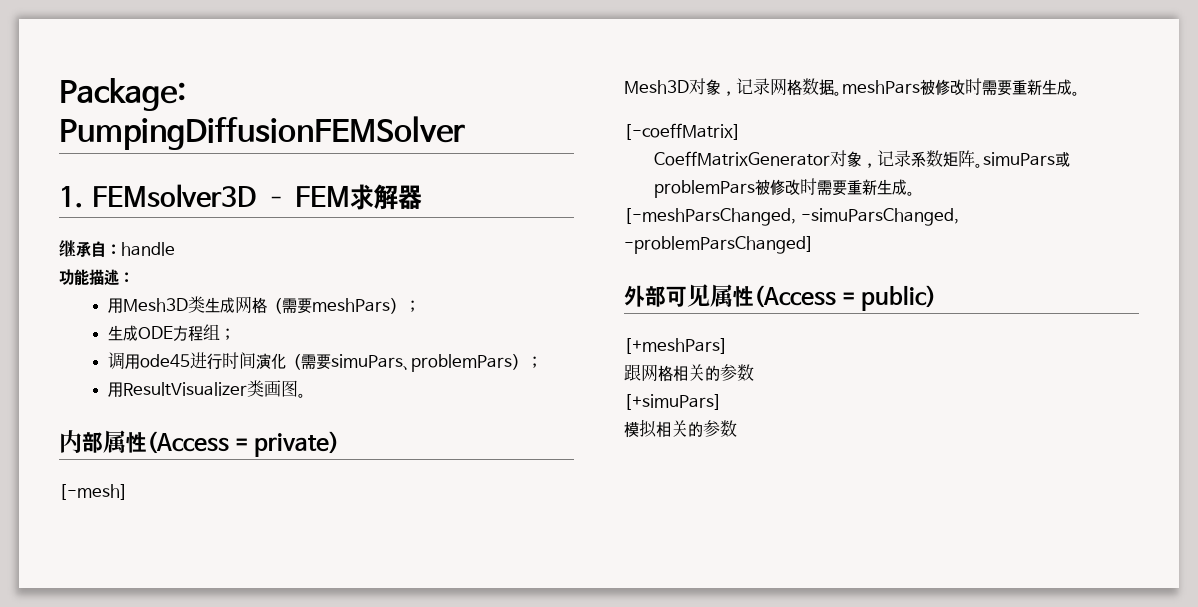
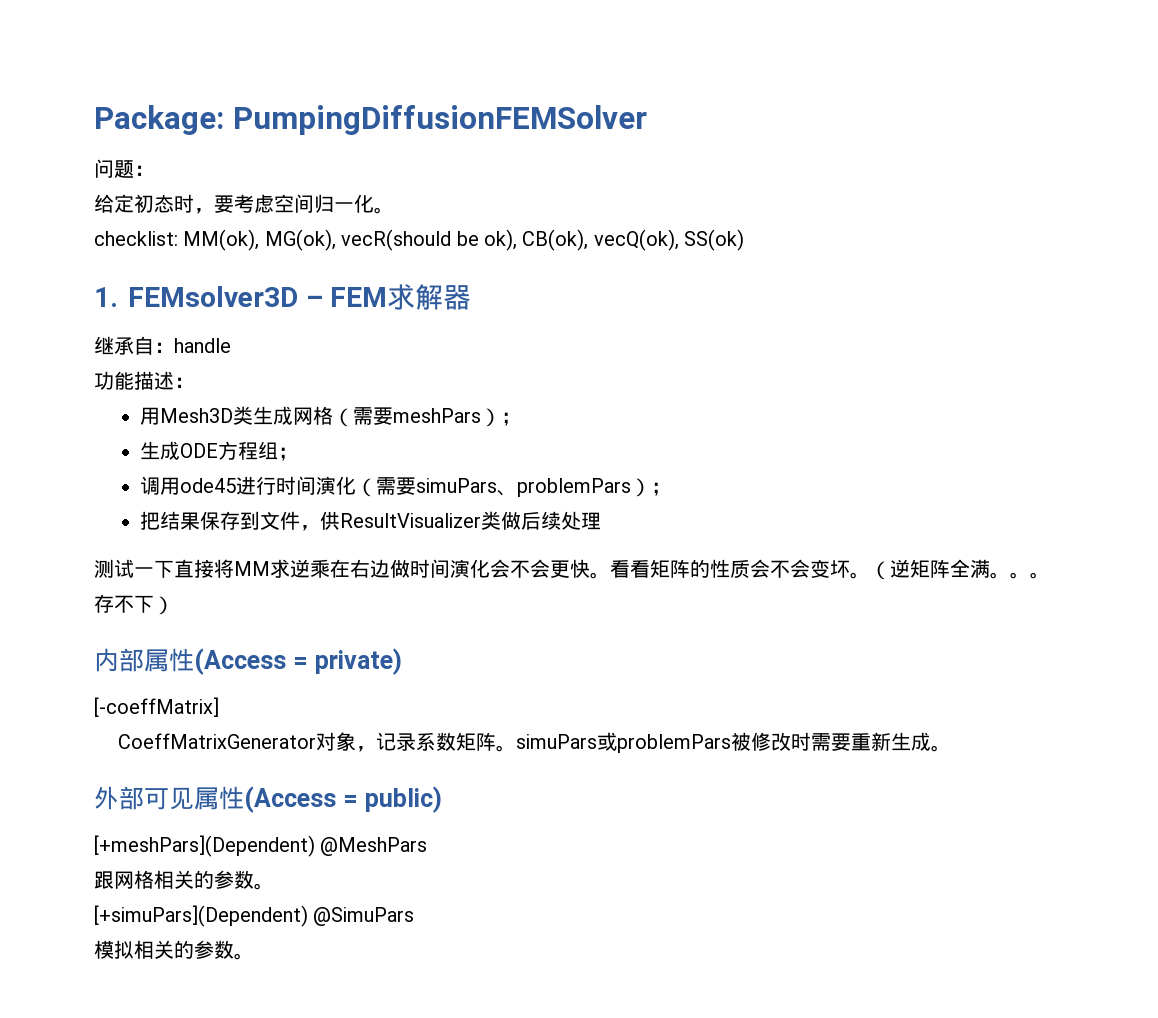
(465, 133) none -> [94,159,154,178] [94,194,394,214] [94,229,745,251] // 问题： // 给定初态时，要考虑空间归一化。 // checklist: MM(ok), MG(ok), vecR(should be ok), CB(ok), vecQ(ok), SS(ok)
[108,380,307,398] 用ResultVisualizer类画图。 -> [140,511,602,531] [94,559,1050,580] [94,594,174,615] 把结果保存到文件，供ResultVisualizer类做后续处理 // 测试一下直接将MM求逆乘在右边做时间演化会不会更快。看看矩阵的性质会不会变坏。（逆矩阵全满。。。存不下）
[59,484,128,500] [624,78,1080,96] // [-mesh] // Mesh3D对象，记录网格数据。meshPars被修改时需要重新生成。 -> (402, 661) none
[624,208,959,226] [624,236,814,254] // [-meshParsChanged, -simuParsChanged, -problemParsChanged] -> (952, 748) none
[624,338,728,354] [+meshPars] -> [94,835,428,857] [+meshPars](Dependent) @MeshPars
[624,394,722,410] // [+simuPars] -> [254,883,274,890] [94,905,415,927] 。 // [+simuPars](Dependent) @SimuPars
(737, 428) none -> [234,953,254,960] 。

